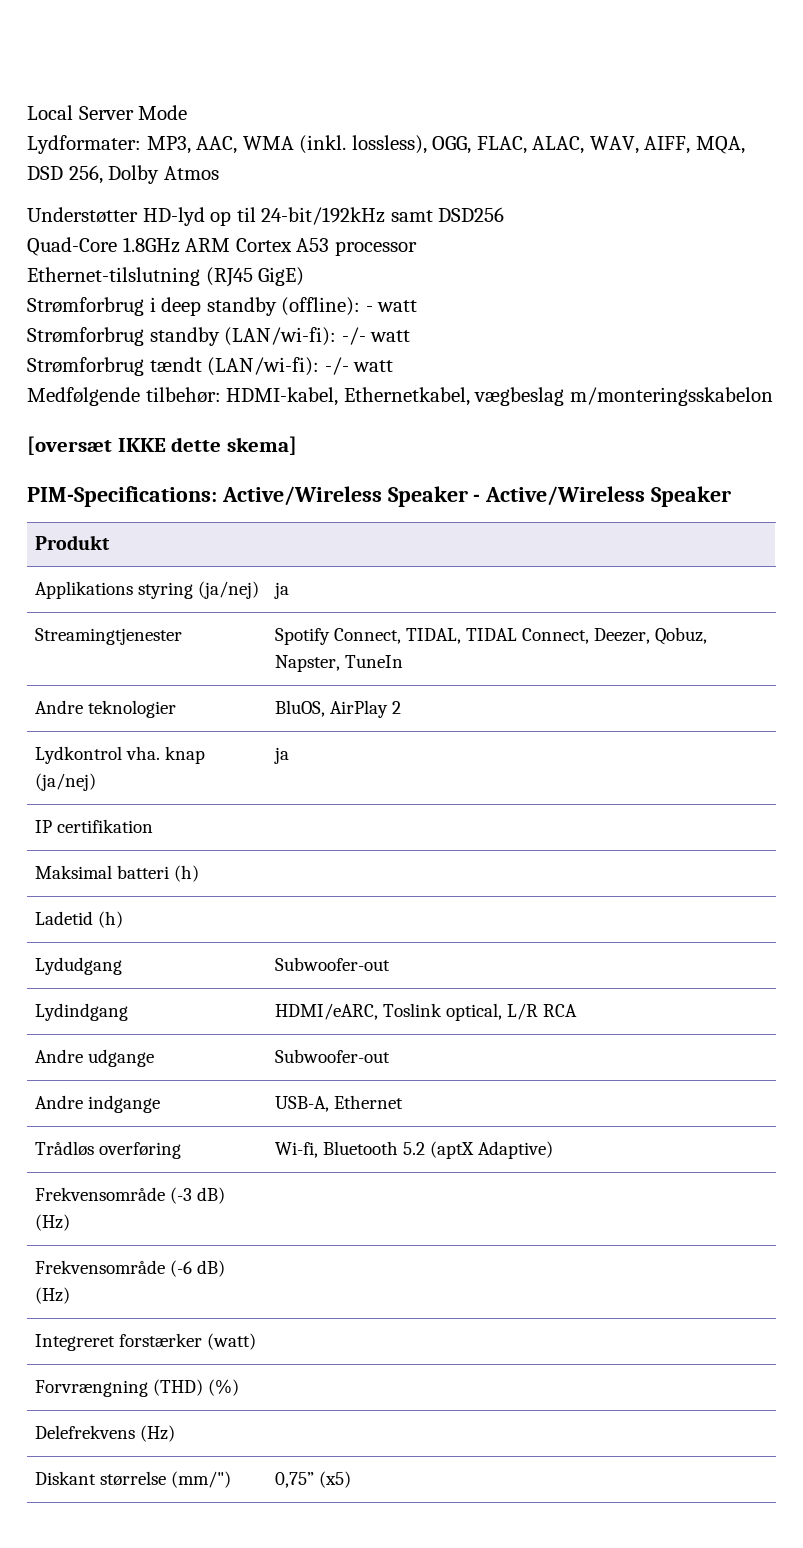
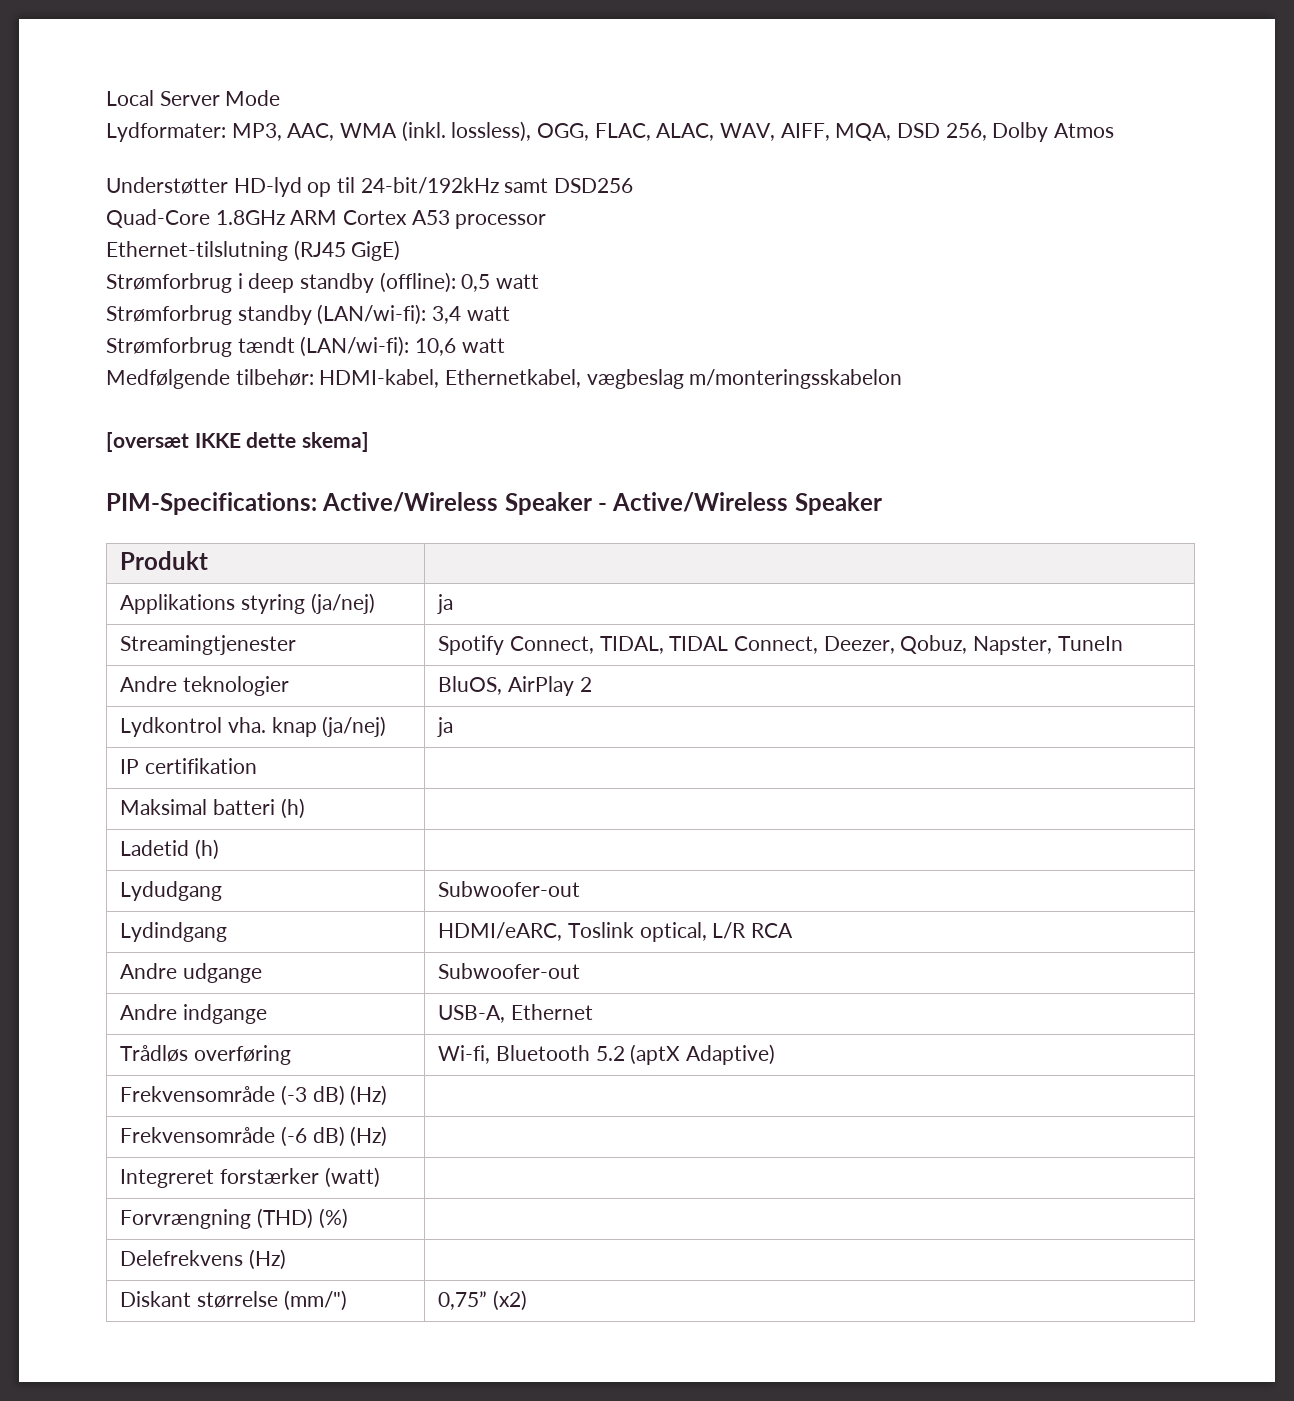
[365,306,373,312] - -> [461,274,491,292] 0,5
[341,327,366,345] -/- -> [432,306,462,324] 3,4
[324,357,349,375] -/- -> [415,338,457,356] 10,6
[319,1471,352,1488] (x5) -> [492,1290,527,1311] (x2)

